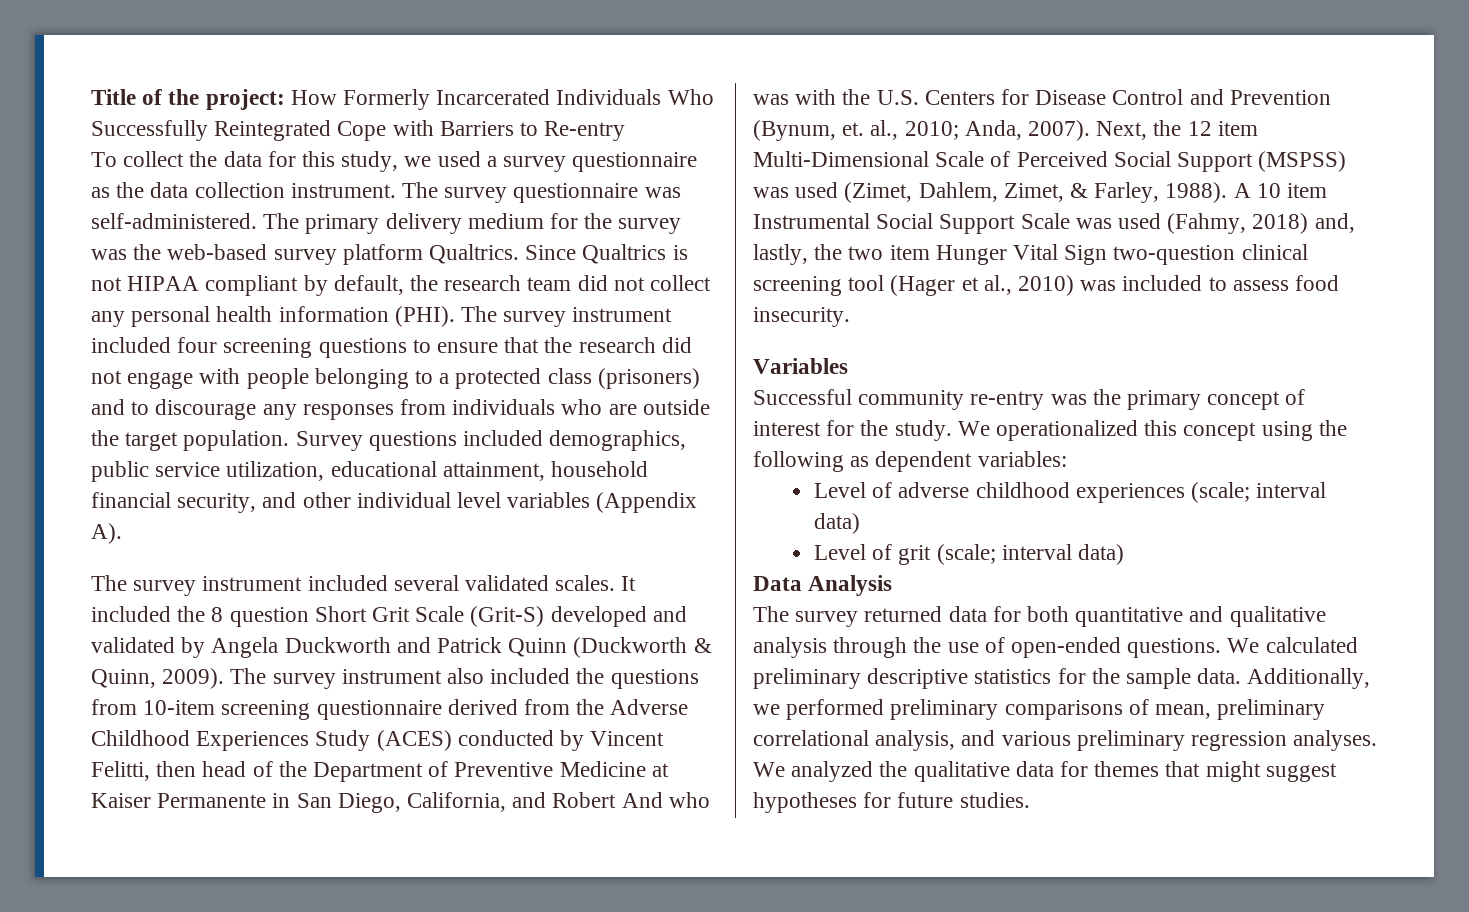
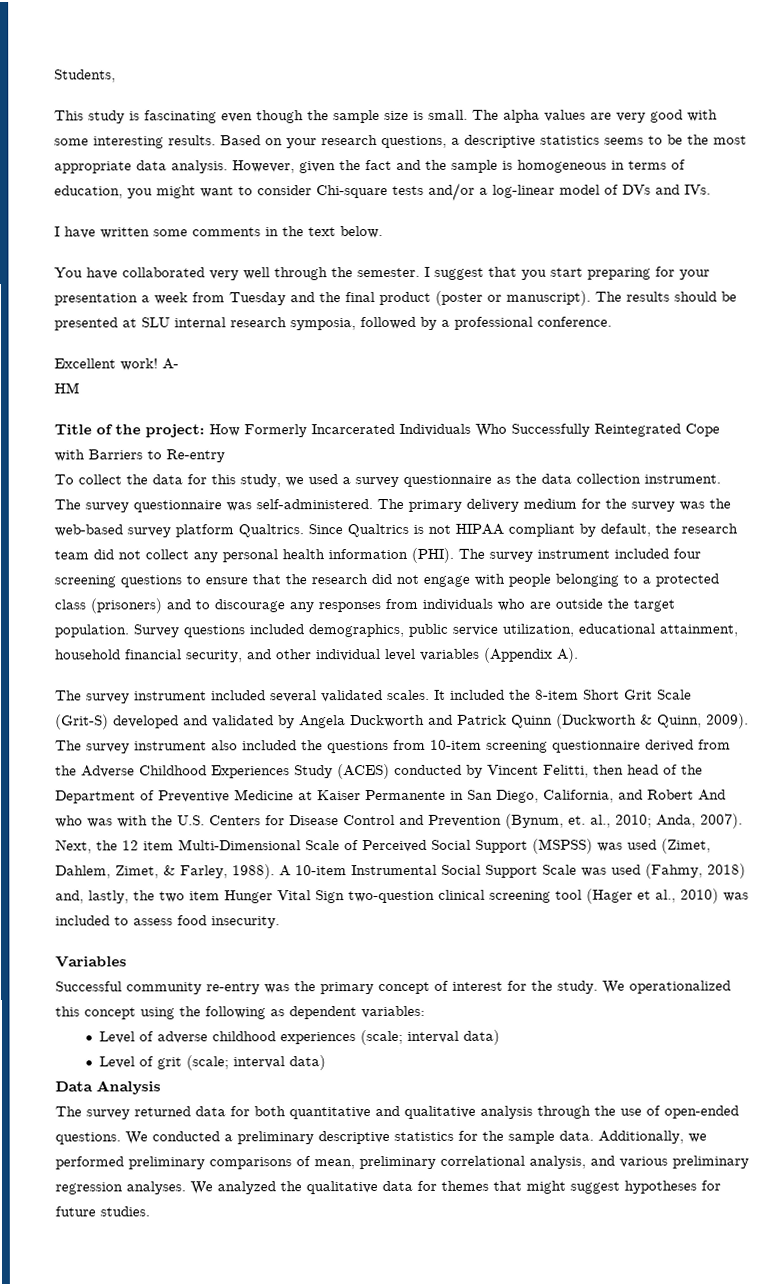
(91, 97) none -> [54,69,116,83] [54,109,718,124] [54,134,747,149] [54,159,686,174] [54,182,711,201] [54,226,383,239] [54,266,710,281] [54,290,737,306] [54,316,612,331] [54,358,179,371] [54,382,80,394] Students, // This study is fascinating even though the sample size is small. The alpha values are very good with some interesting results. Based on your research questions, a descriptive statistics seems to be the most appropriate data analysis. However, given the fact and the sample is homogeneous in terms of education, you might want to consider Chi-square tests and/or a log-linear model of DVs and IVs. // I have written some comments in the text below. // You have collaborated very well through the semester. I suggest that you start preparing for your presentation a week from Tuesday and the final product (poster or manuscript). The results should be presented at SLU internal research symposia, followed by a professional conference. // Excellent work! A- // HM //
[211,607,309,627] 8 question -> [535,689,579,700] 8-item
[1256,183,1328,198] 10 item -> [295,865,347,876] 10-item
[1265,637,1358,653] calculated -> [152,1131,233,1142] conducted a

